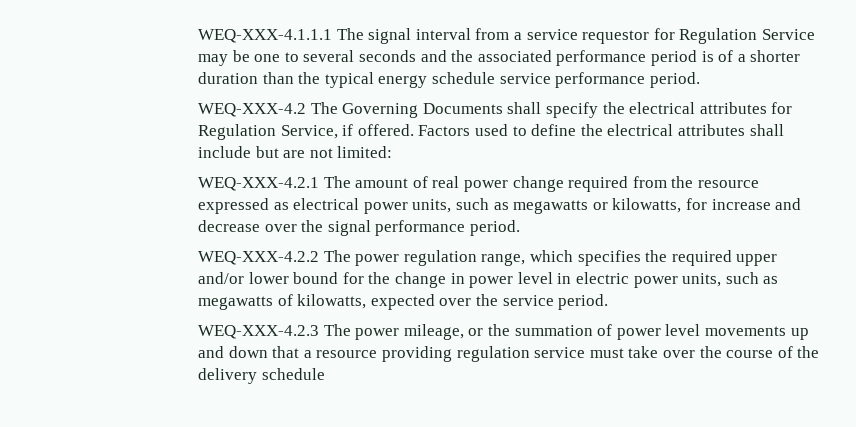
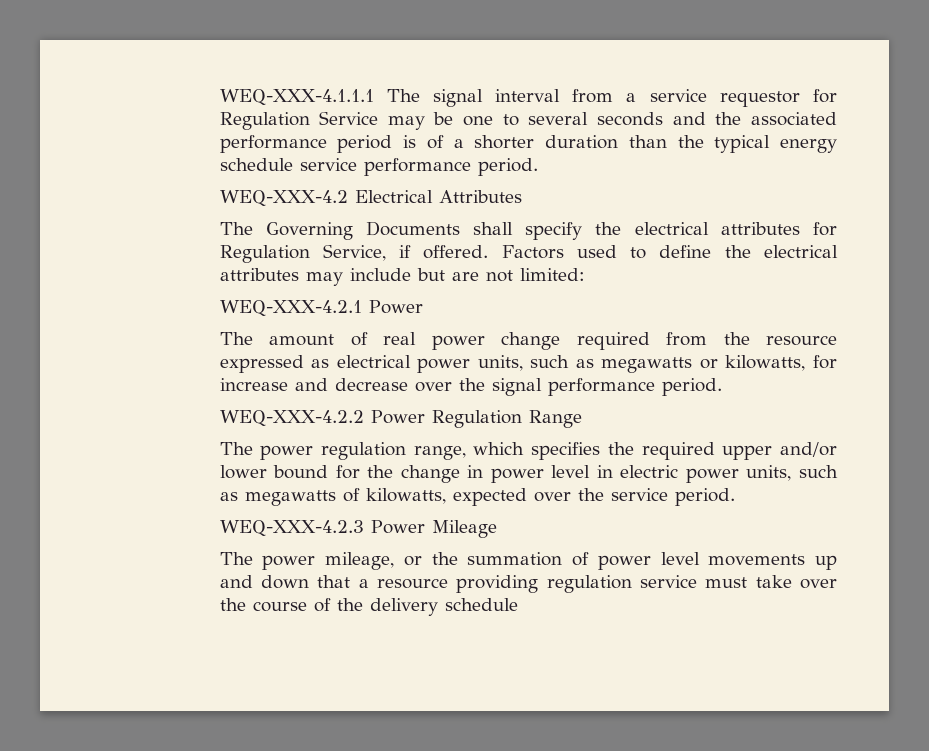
(307, 110) none -> [354,190,522,203] Electrical Attributes //
[749,124,784,136] shall -> [305,272,343,286] may
(320, 184) none -> [368,300,423,314] Power //
(320, 258) none -> [370,410,582,428] Power Regulation Range //
(320, 332) none -> [370,520,497,538] Power Mileage //

